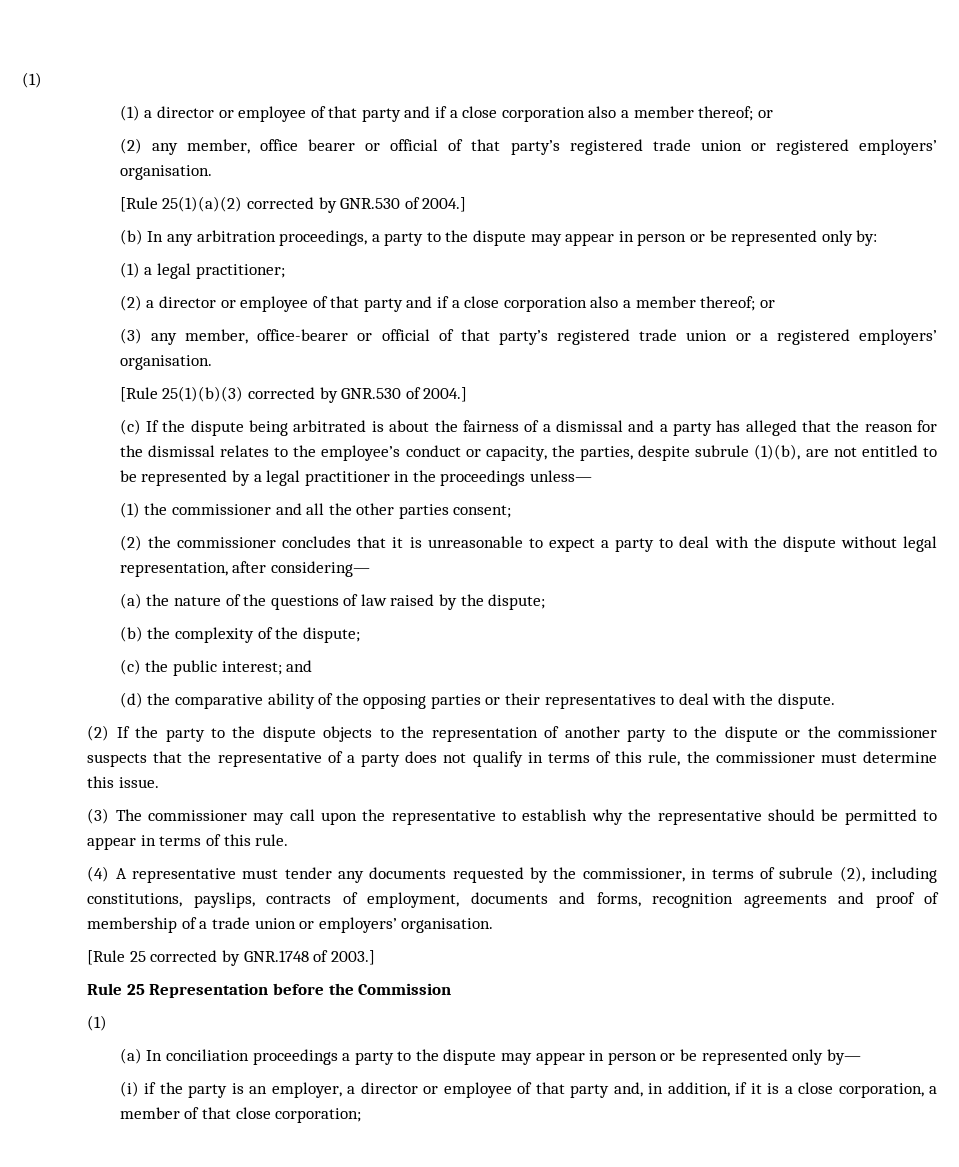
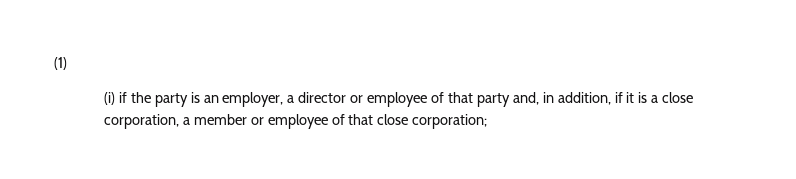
[22,72,42,88] [119,105,773,122] [119,138,937,155] [119,165,212,180] [119,196,467,213] [119,229,878,246] [119,262,285,279] [119,295,775,312] [119,328,938,345] [119,355,212,370] [119,386,468,403] [119,419,937,436] [119,444,938,461] [119,470,593,486] [119,502,512,519] [119,535,937,552] [119,561,370,577] [119,593,546,610] [119,626,360,643] [119,659,313,676] [119,692,835,709] [87,725,937,742] [87,751,937,767] [87,776,159,788] [87,808,937,825] [87,834,289,850] [87,866,937,883] [87,892,940,908] [87,917,494,933] [87,950,375,966] [87,983,452,998] [87,1015,108,1031] [119,1048,861,1065] (1) // (1) a director or employee of that party and if a close corporation also a member thereof; or // (2) any member, office bearer or official of that party’s registered trade union or registered employers’ organisation. // [Rule 25(1)(a)(2) corrected by GNR.530 of 2004.] // (b) In any arbitration proceedings, a party to the dispute may appear in person or be represented only by: // (1) a legal practitioner; // (2) a director or employee of that party and if a close corporation also a member thereof; or // (3) any member, office-bearer or official of that party’s registered trade union or a registered employers’ organisation. // [Rule 25(1)(b)(3) corrected by GNR.530 of 2004.] // (c) If the dispute being arbitrated is about the fairness of a dismissal and a party has alleged that the reason for the dismissal relates to the employee’s conduct or capacity, the parties, despite subrule (1)(b), are not entitled to be represented by a legal practitioner in the proceedings unless— // (1) the commissioner and all the other parties consent; // (2) the commissioner concludes that it is unreasonable to expect a party to deal with the dispute without legal representation, after considering— // (a) the nature of the questions of law raised by the dispute; // (b) the complexity of the dispute; // (c) the public interest; and // (d) the comparative ability of the opposing parties or their representatives to deal with the dispute. // (2) If the party to the dispute objects to the representation of another party to the dispute or the commissioner suspects that the representative of a party does not qualify in terms of this rule, the commissioner must determine this issue. // (3) The commissioner may call upon the representative to establish why the representative should be permitted to appear in terms of this rule. // (4) A representative must tender any documents requested by the commissioner, in terms of subrule (2), including constitutions, payslips, contracts of employment, documents and forms, recognition agreements and proof of membership of a trade union or employers’ organisation. // [Rule 25 corrected by GNR.1748 of 2003.] // Rule 25 Representation before the Commission // (1) // (a) In conciliation proceedings a party to the dispute may appear in person or be represented only by— -> [54,57,67,70] (1)
(180, 1113) none -> [250,114,328,129] or employee

